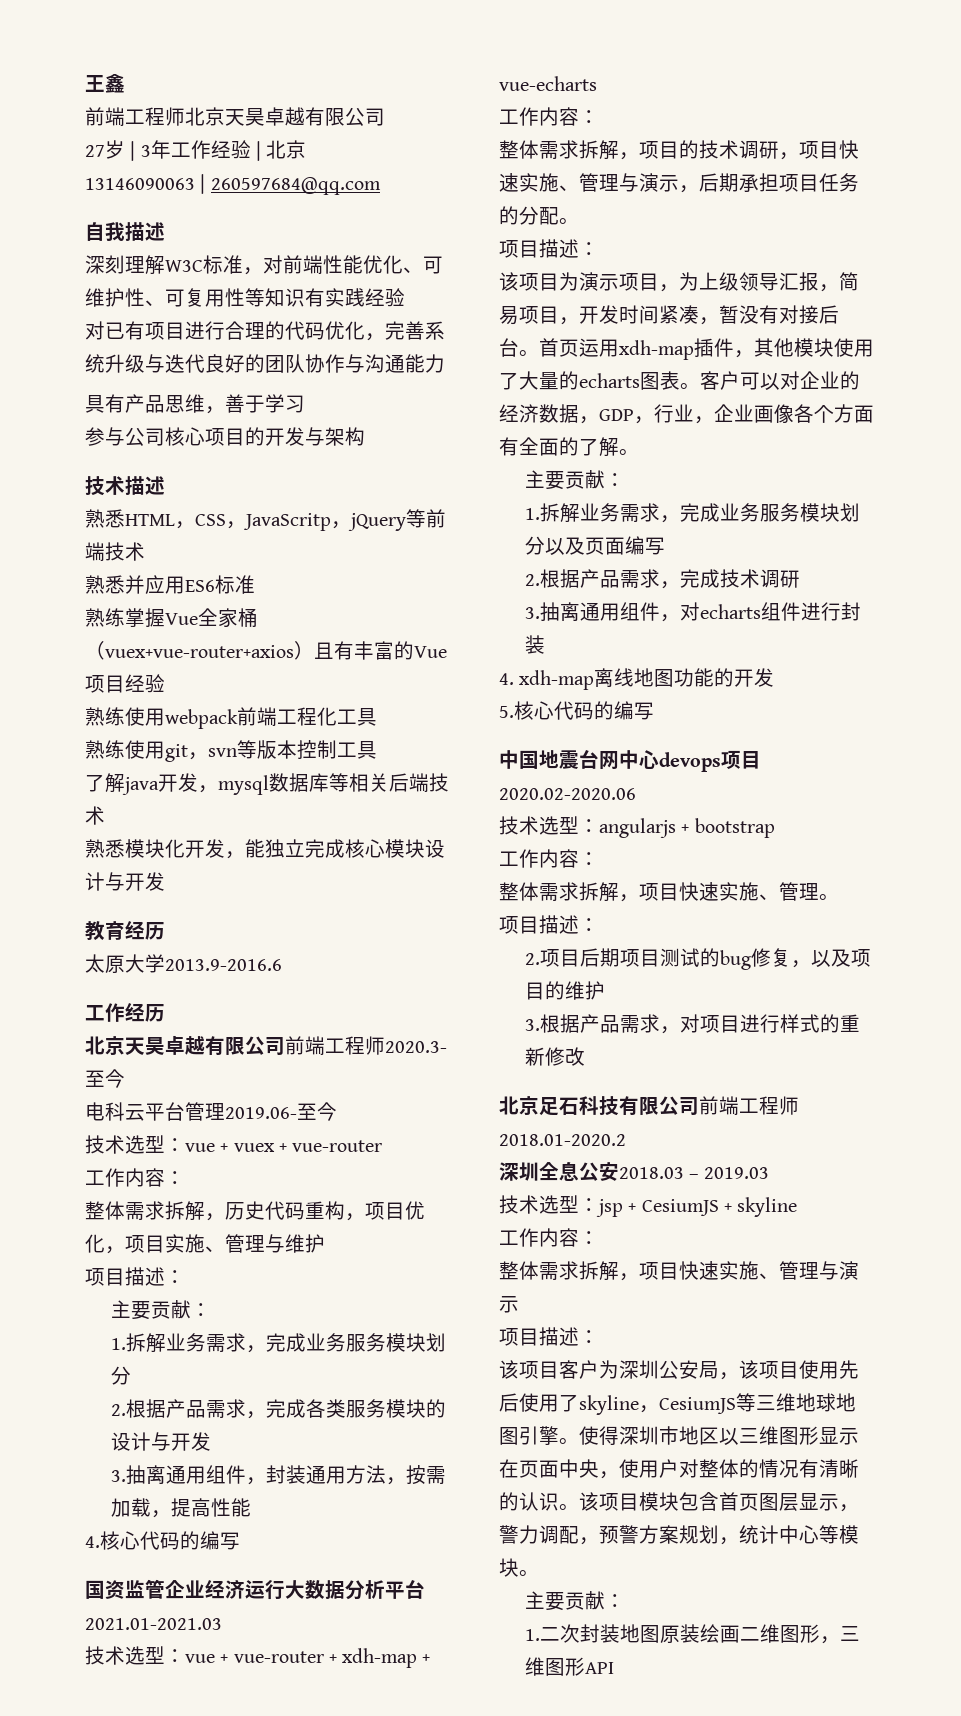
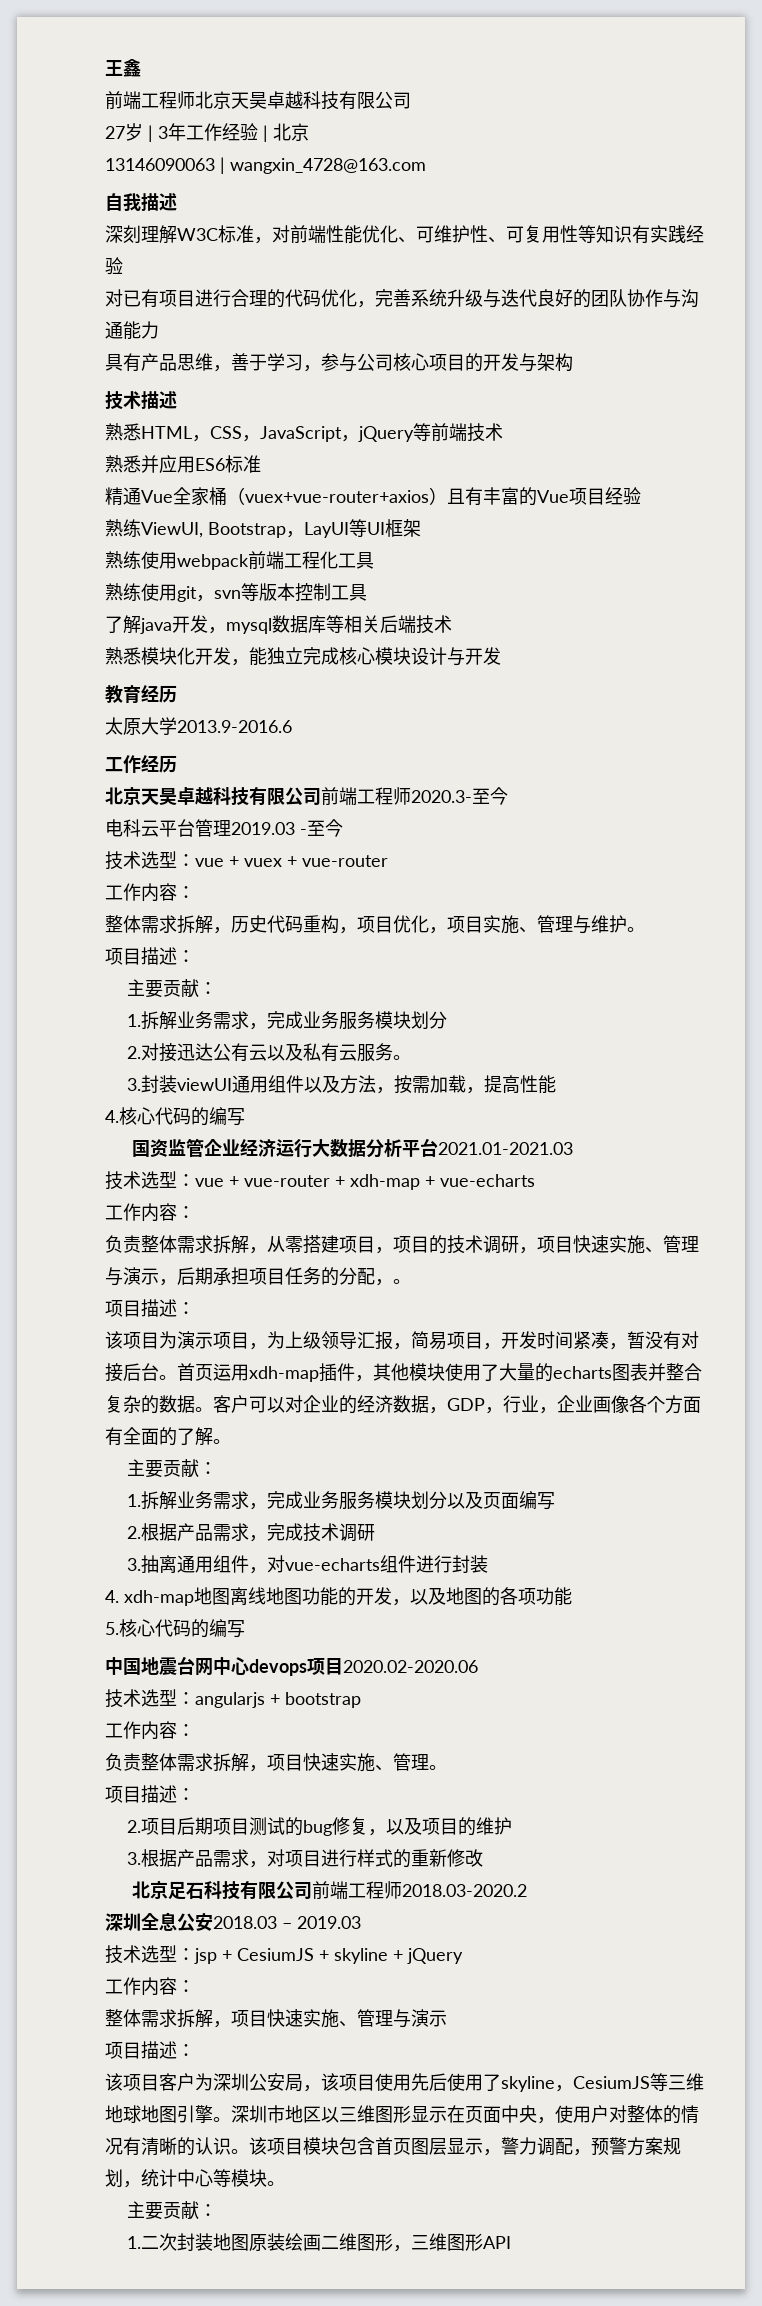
(305, 116) none -> [303,91,339,110] 科技
[210,177,381,195] 260597684@qq.com -> [230,158,426,174] wangxin_4728@163.com
(305, 404) // -> [303,365,321,372] ，
[243,513,331,531] JavaScritp -> [260,426,342,442] JavaScript
[85,608,165,628] 熟练掌握 -> [105,487,141,505] 精通
(165, 683) none -> [105,519,421,538] // 熟练ViewUI, Bootstrap，LayUI等UI框架
(205, 1045) none -> [213,787,249,806] 科技
[225,1107,297,1119] 2019.06- -> [231,822,307,835] 2019.03 -
(325, 1243) none -> [627,927,645,932] 。
[126,1399,447,1419] [111,1432,212,1451] [111,1465,347,1485] 根据产品需求，完成各类服务模块的设计与开发 // 3.抽离通用组件，封装通用 -> [140,1043,411,1062] [126,1075,340,1093] 对接迅达公有云以及私有云服务。 // 3.封装viewUI通用组件以及
[499,140,639,160] 整体需求拆解， -> [105,1235,393,1254] 负责整体需求拆解，从零搭建项目，
(559, 216) none -> [375,1279,393,1286] ，
(680, 380) none -> [648,1363,702,1381] [105,1395,195,1414] 并整合复杂的数据
[700,604,762,619] echarts -> [284,1558,380,1571] vue-echarts
(595, 680) none -> [194,1587,230,1605] 地图
(775, 677) none -> [392,1587,572,1606] ，以及地图的各项功能
(599, 859) none -> [105,1753,141,1771] 负责
[499,1134,626,1146] 2018.01-2020.2 -> [401,1884,527,1897] 2018.03-2020.2
(798, 1207) none -> [393,1948,463,1964] + jQuery
[579,1426,619,1445] 使得 -> (231, 2119) none

